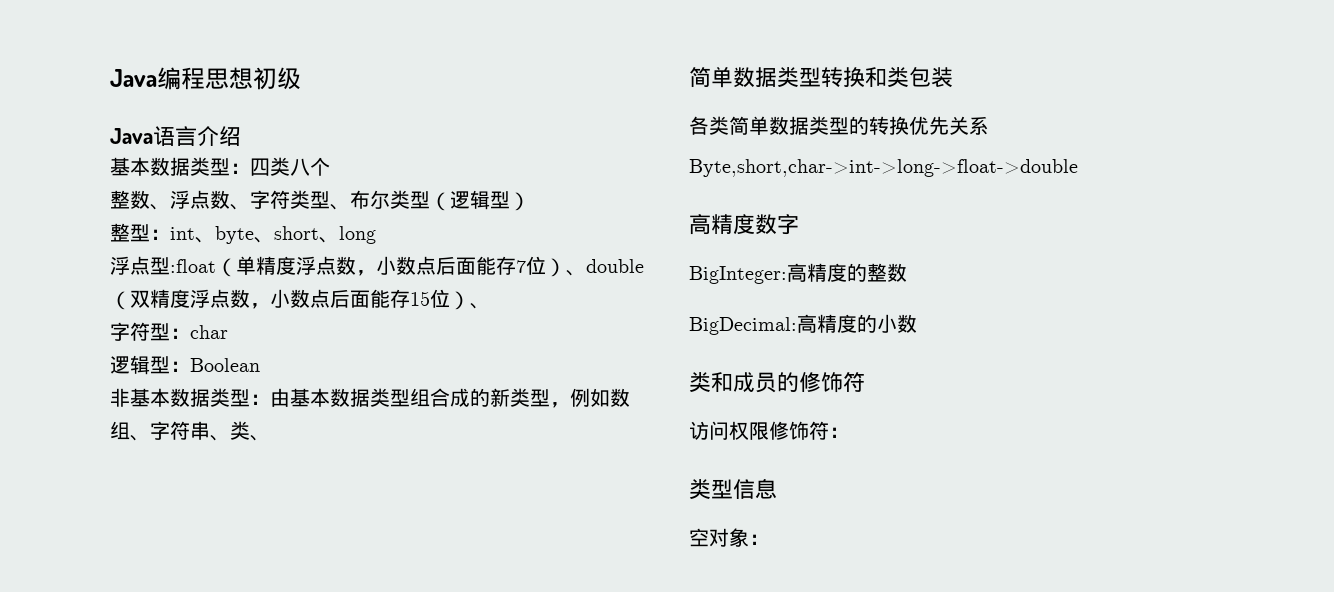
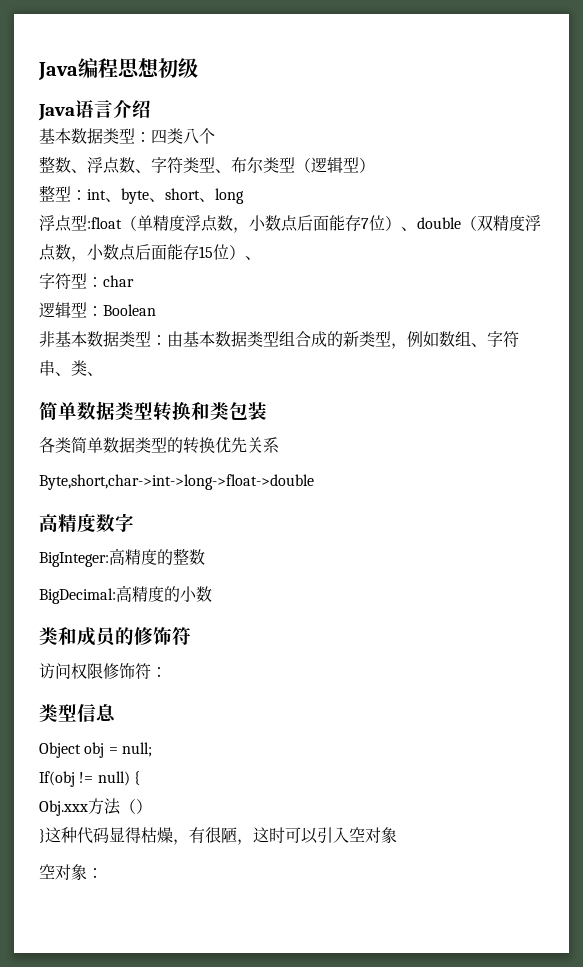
(777, 488) none -> [39,742,152,758] [39,771,140,787] [39,798,152,816] [39,827,397,845] // Object obj = null; // If(obj != null) { // Obj.xxx方法（） // }这种代码显得枯燥，有很陋，这时可以引入空对象

